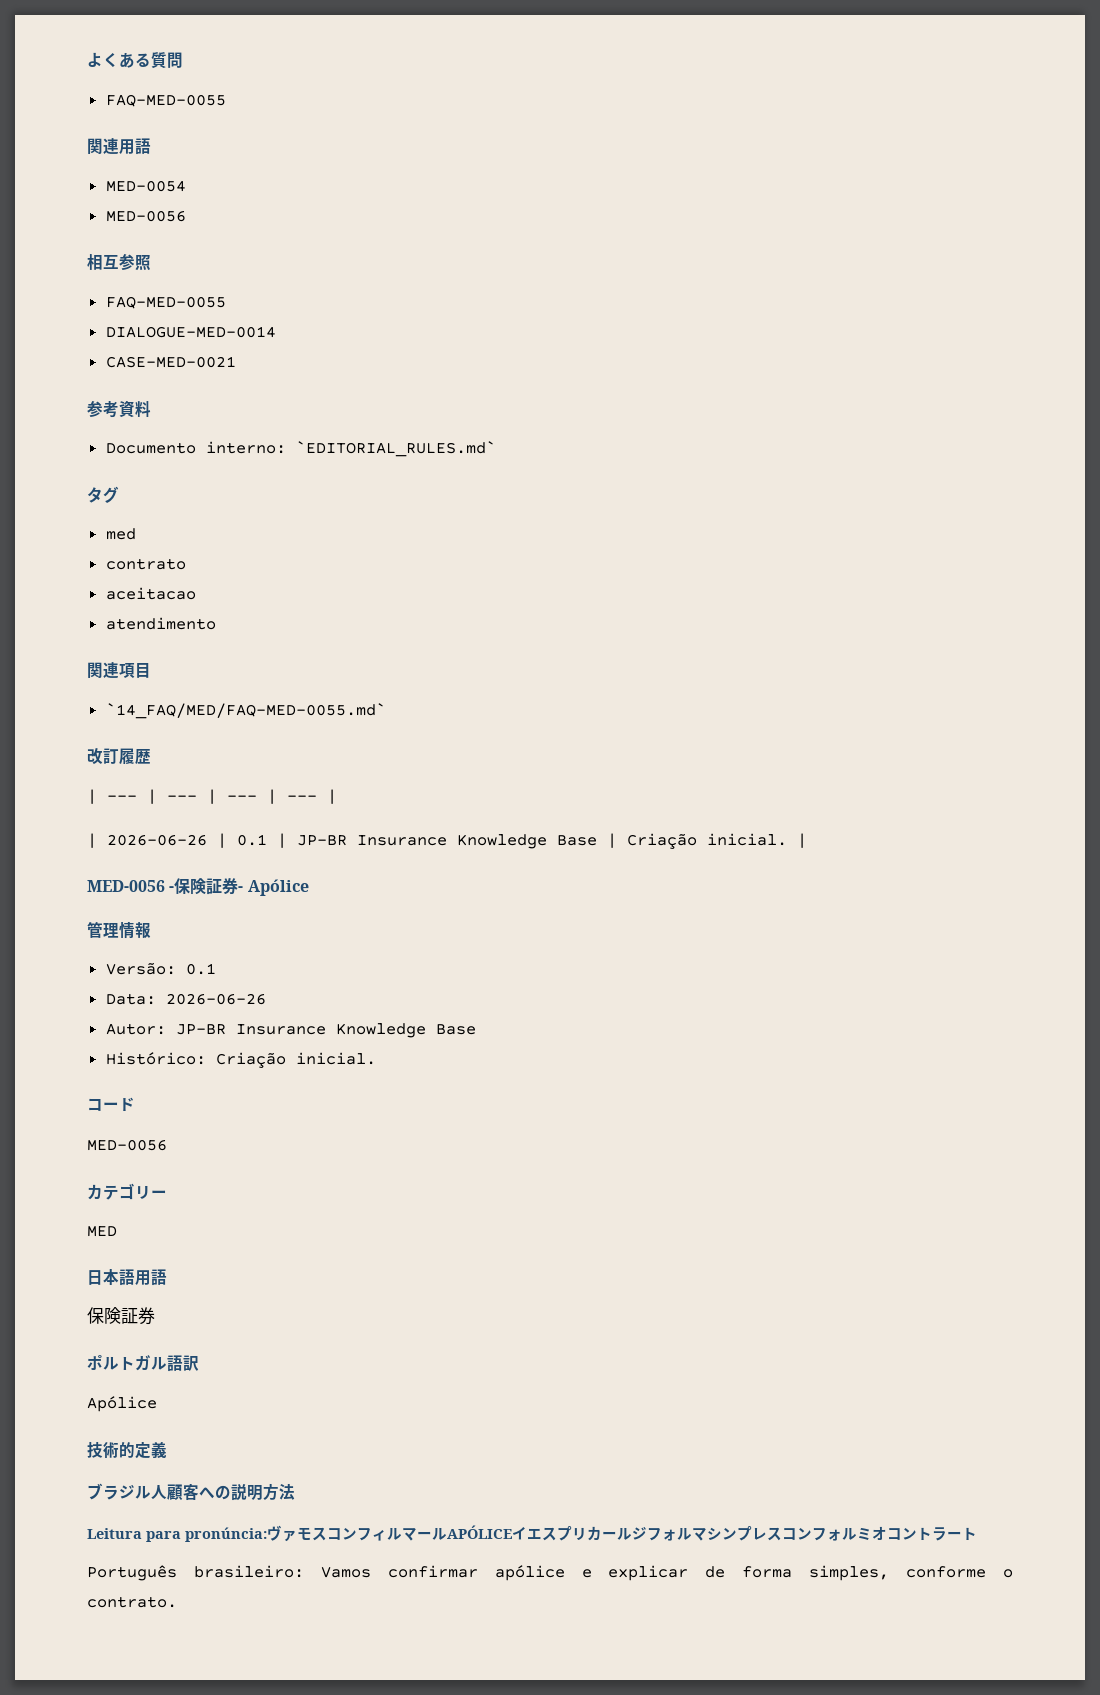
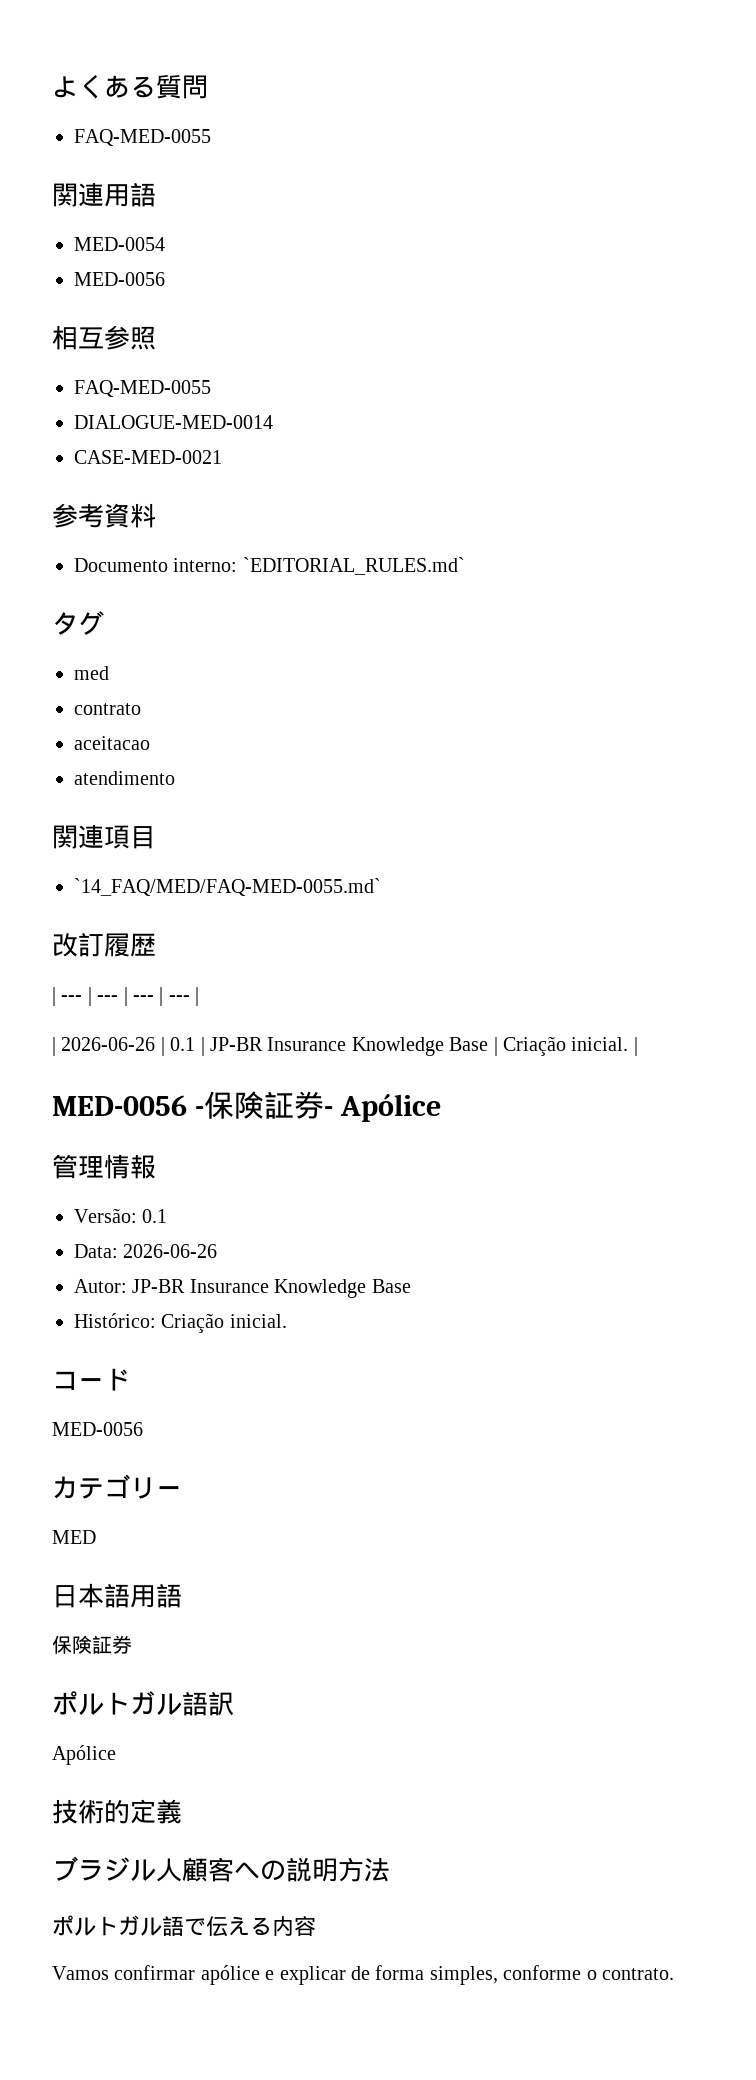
[87,1525,977,1542] [87,1565,304,1581] Leitura para pronúncia:ヴァモスコンフィルマールAPÓLICEイエスプリカールジフォルマシンプレスコンフォルミオコントラート // Português brasileiro: -> [52,1915,316,1937] ポルトガル語で伝える内容 //

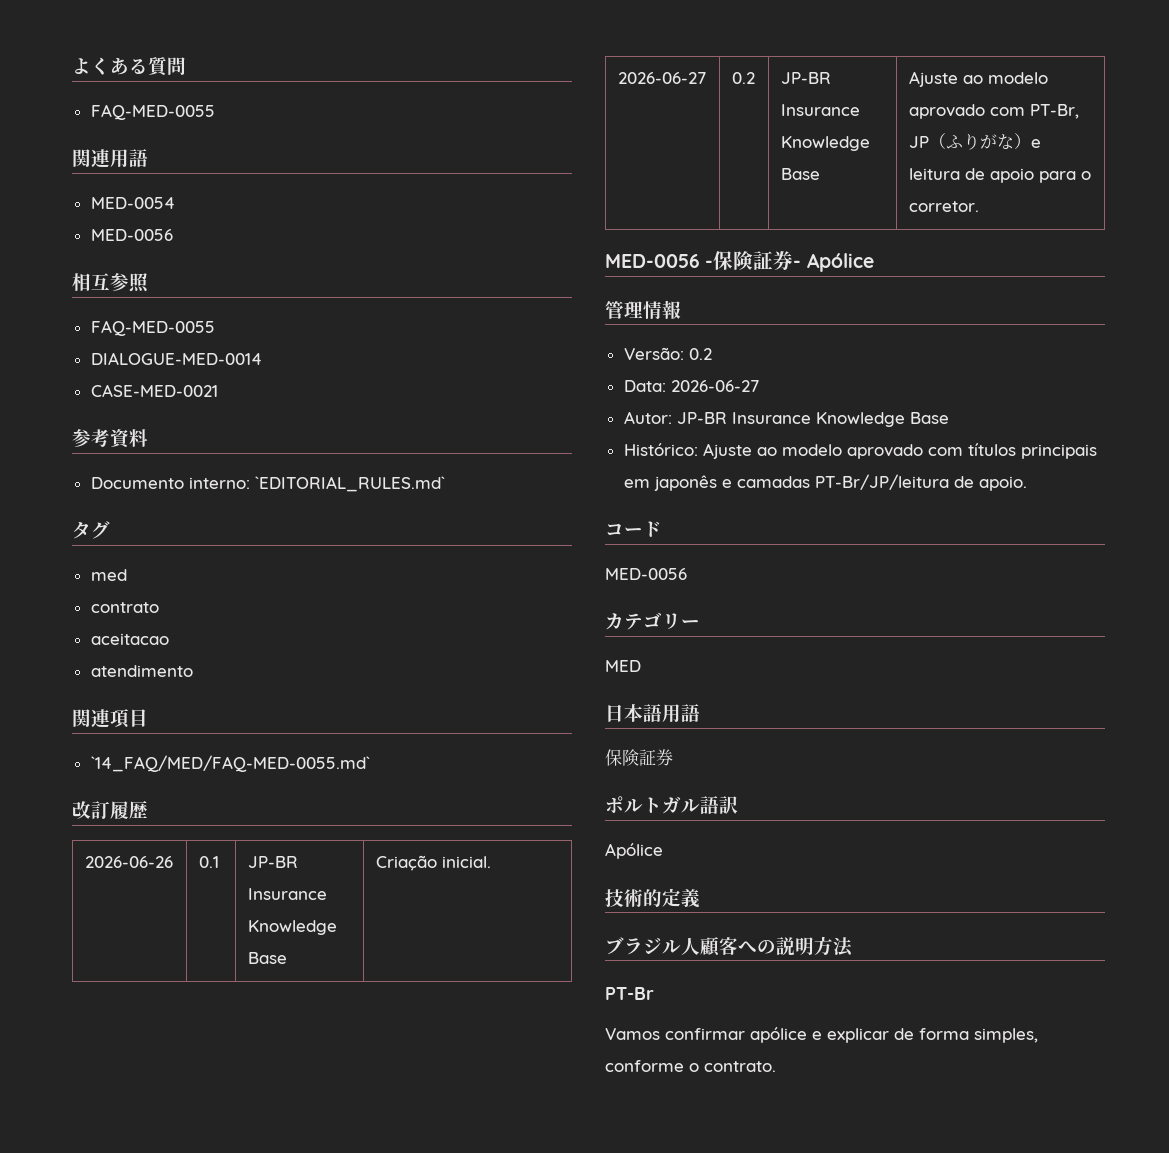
[52,987,200,1006] [52,1036,638,1056] // | --- | --- | --- | --- | // | 2026-06-26 | 0.1 | JP-BR Insurance Knowledge Base | Criação inicial. | -> [84,856,173,868] [198,856,219,868] [247,856,298,868] [247,888,327,900] [247,920,337,935] [247,952,287,964] [375,855,491,871] [617,72,706,84] [731,72,755,84] [780,72,831,84] [780,104,860,116] [780,136,870,151] [780,168,820,180] [908,71,1048,87] [908,104,1079,119] [908,133,1041,150] [908,168,1091,183] [908,201,979,212] // 2026-06-26 | 0.1 | JP-BR Insurance Knowledge Base | Criação inicial. // 2026-06-27 | 0.2 | JP-BR Insurance Knowledge Base | Ajuste ao modelo aprovado com PT-Br, JP（ふりがな）e leitura de apoio para o corretor.
[142,1209,168,1223] 0.1 -> [688,348,712,360] 0.2
[123,1244,218,1258] 2026-06-26 -> [670,380,759,392] 2026-06-27
[161,1313,287,1333] Criação inicial. -> [702,443,1097,459] [623,474,1027,491] Ajuste ao modelo aprovado com títulos principais em japonês e camadas PT-Br/JP/leitura de apoio.
[52,1915,316,1937] ポルトガル語で伝える内容 -> [605,987,654,1000] PT-Br

